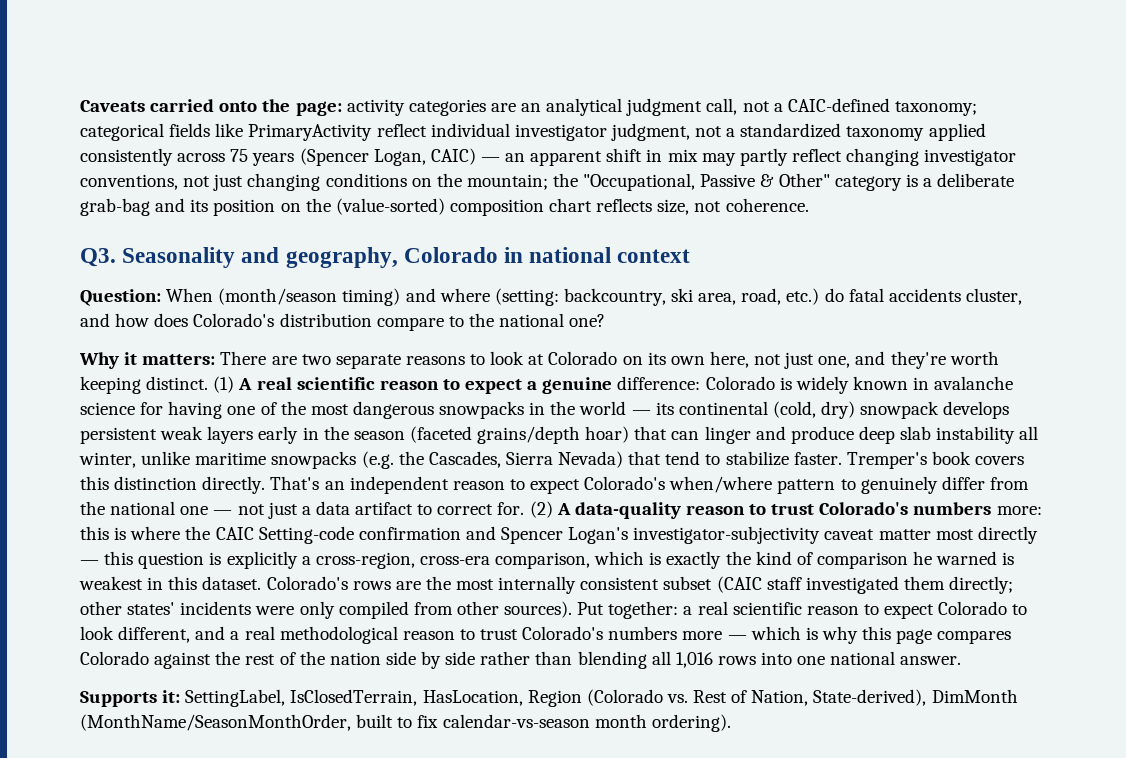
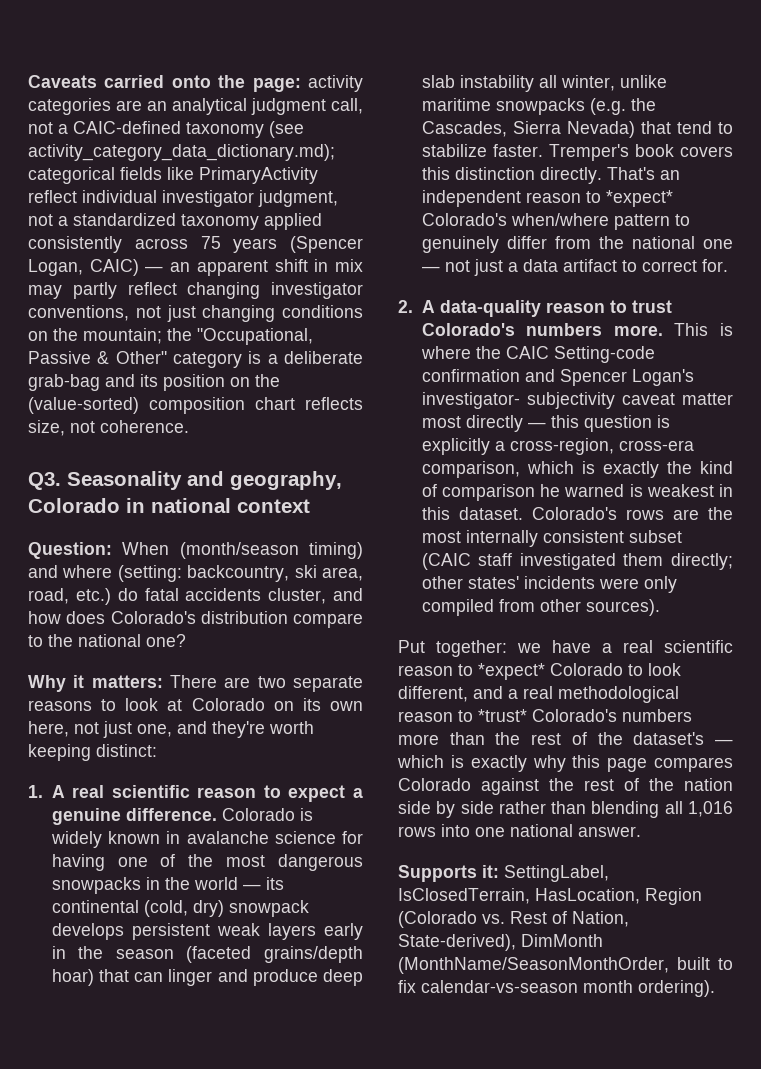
[894,101,977,116] taxonomy; -> [186,121,304,138] [28,144,335,161] taxonomy (see activity_category_data_dictionary.md);
[146,376,235,393] distinct. (1) -> [96,744,157,757] [28,785,43,798] distinct: // 1.
[617,376,701,390] difference: -> [125,808,217,821] difference.
[530,479,581,494] expect -> [605,190,673,207] *expect*
[529,501,553,518] (2) -> [398,300,413,313] // 2.
[996,506,1042,515] [80,526,109,540] more: this -> [613,323,709,336] more. This
[633,526,821,544] investigator-subjectivity -> [421,392,615,409] investigator- subjectivity
(573, 609) none -> (660, 607) //
(679, 610) none -> [517,640,591,653] we have
[884,604,935,619] expect -> [478,663,545,680] *expect*
[480,629,519,640] trust -> [478,709,527,722] *trust*
(723, 635) none -> [449,732,705,745] than the rest of the dataset's
(818, 633) none -> [470,755,527,772] exactly

